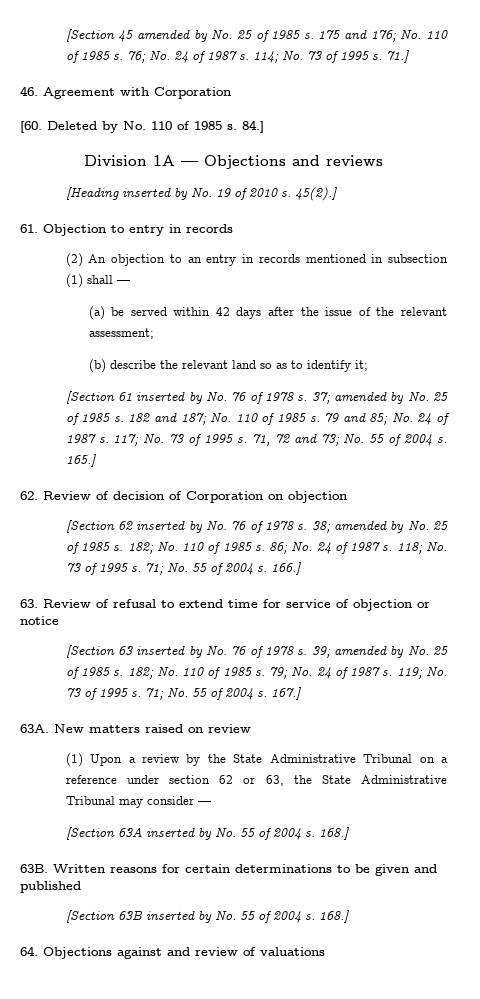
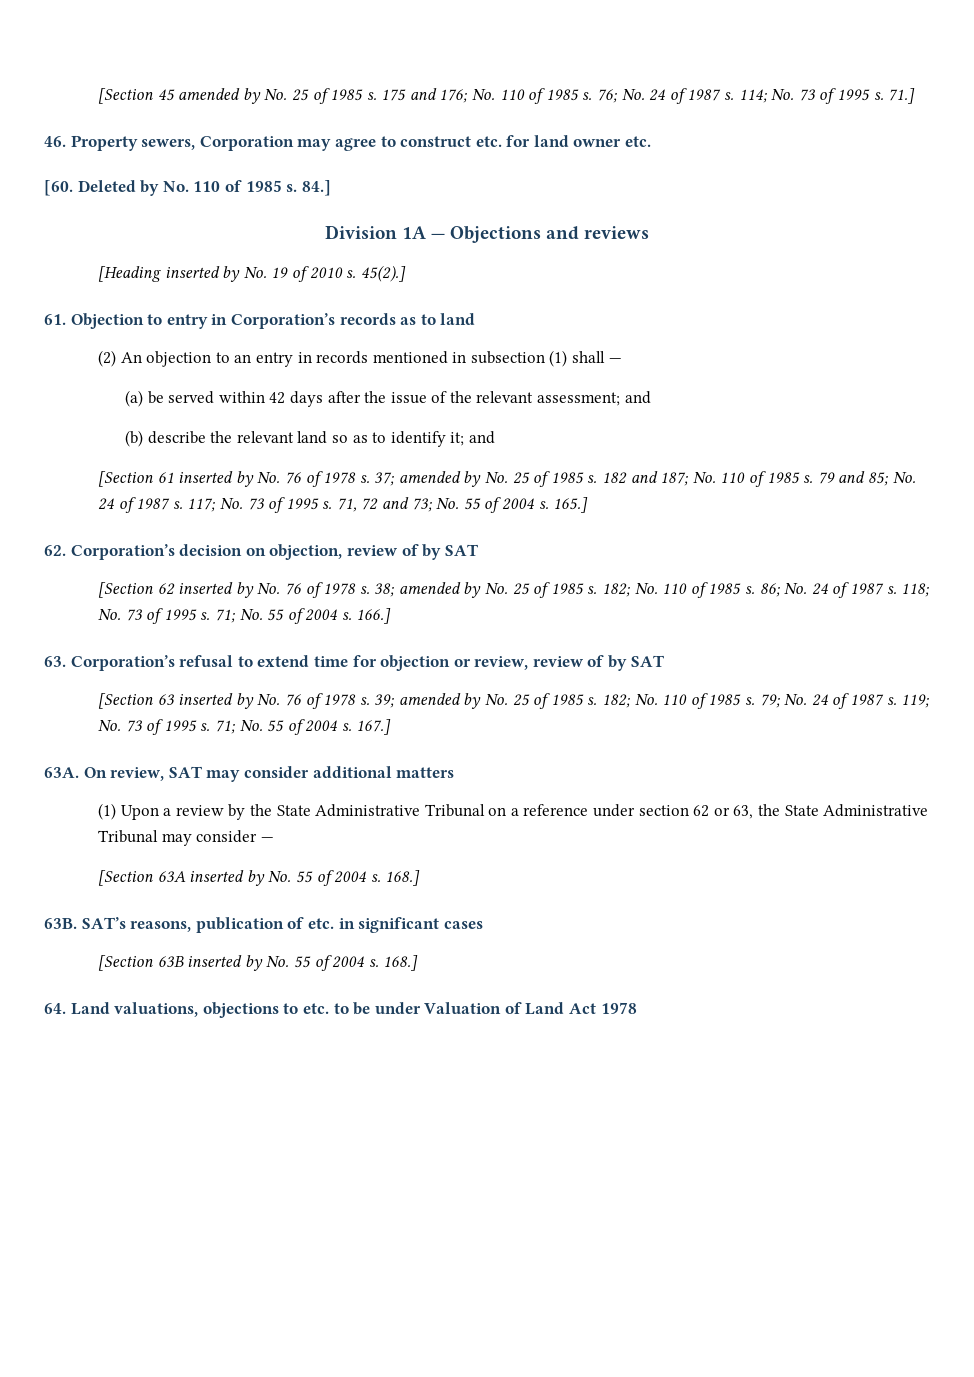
[43,87,231,99] Agreement with Corporation -> [70,135,652,151] Property sewers, Corporation may agree to construct etc. for land owner etc.
[186,224,233,233] records -> [230,313,476,329] Corporation’s records as to land
(154, 333) none -> [624,391,651,404] and
(368, 365) none -> [468,431,495,444] and
[43,491,347,503] Review of decision of Corporation on objection -> [70,544,478,560] Corporation’s decision on objection, review of by SAT
[43,599,109,608] Review of -> [70,655,175,671] Corporation’s
[286,599,430,611] [20,616,59,625] service of objection or notice -> [380,655,664,671] objection or review, review of by SAT
[54,724,251,733] New matters raised on review -> [83,766,455,782] On review, SAT may consider additional matters
[53,864,437,876] [20,881,81,893] Written reasons for certain determinations to be given and published -> [81,917,483,933] SAT’s reasons, publication of etc. in significant cases
[43,947,325,959] Objections against and review of valuations -> [70,1002,637,1018] Land valuations, objections to etc. to be under Valuation of Land Act 1978

